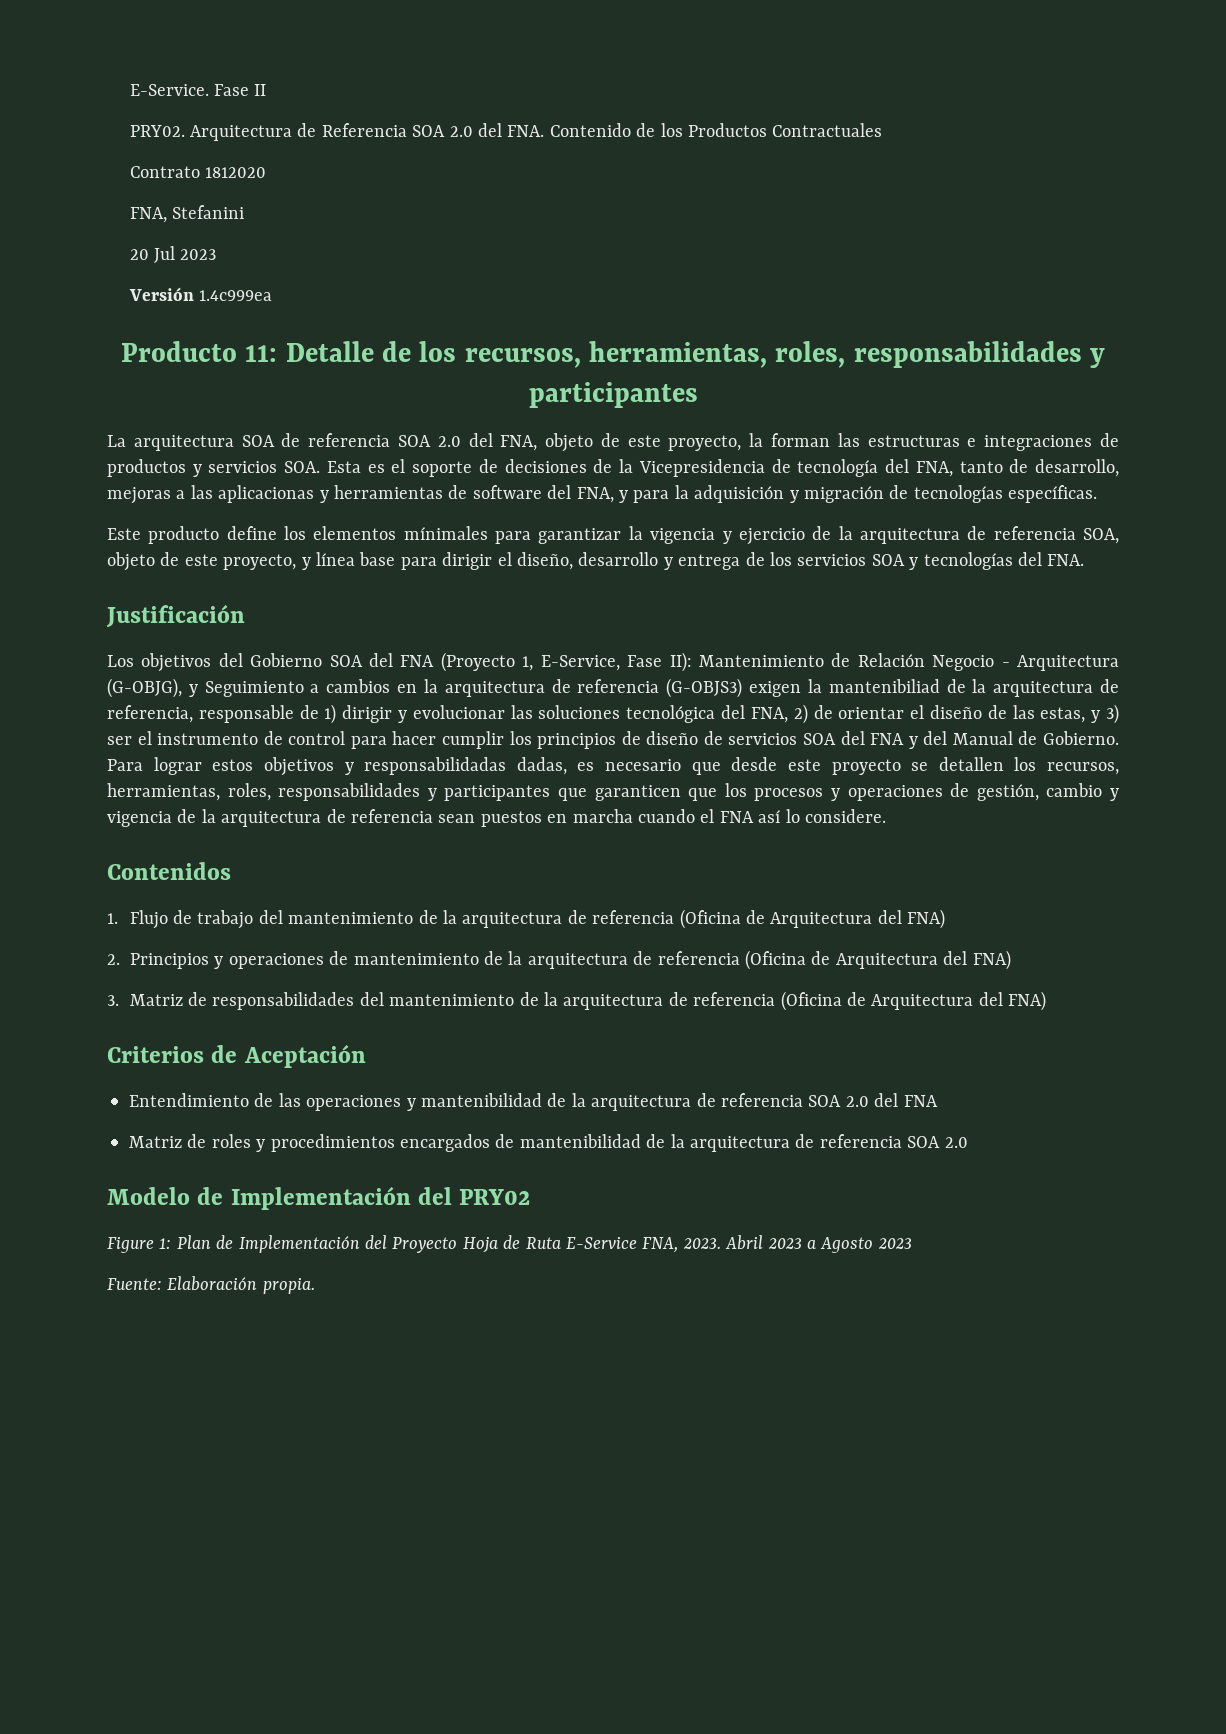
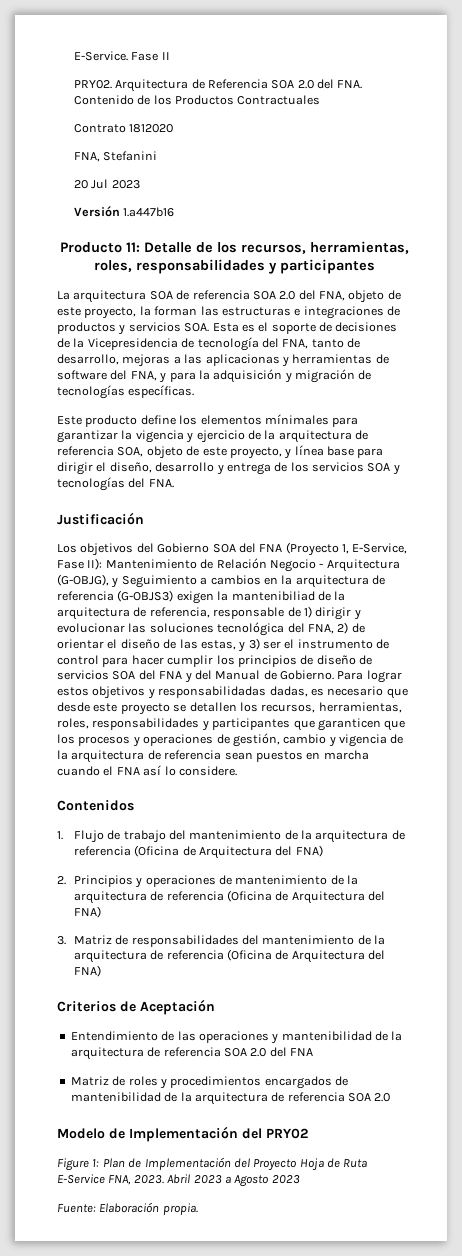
[198,290,272,301] 1.4c999ea -> [123,207,175,217] 1.a447b16

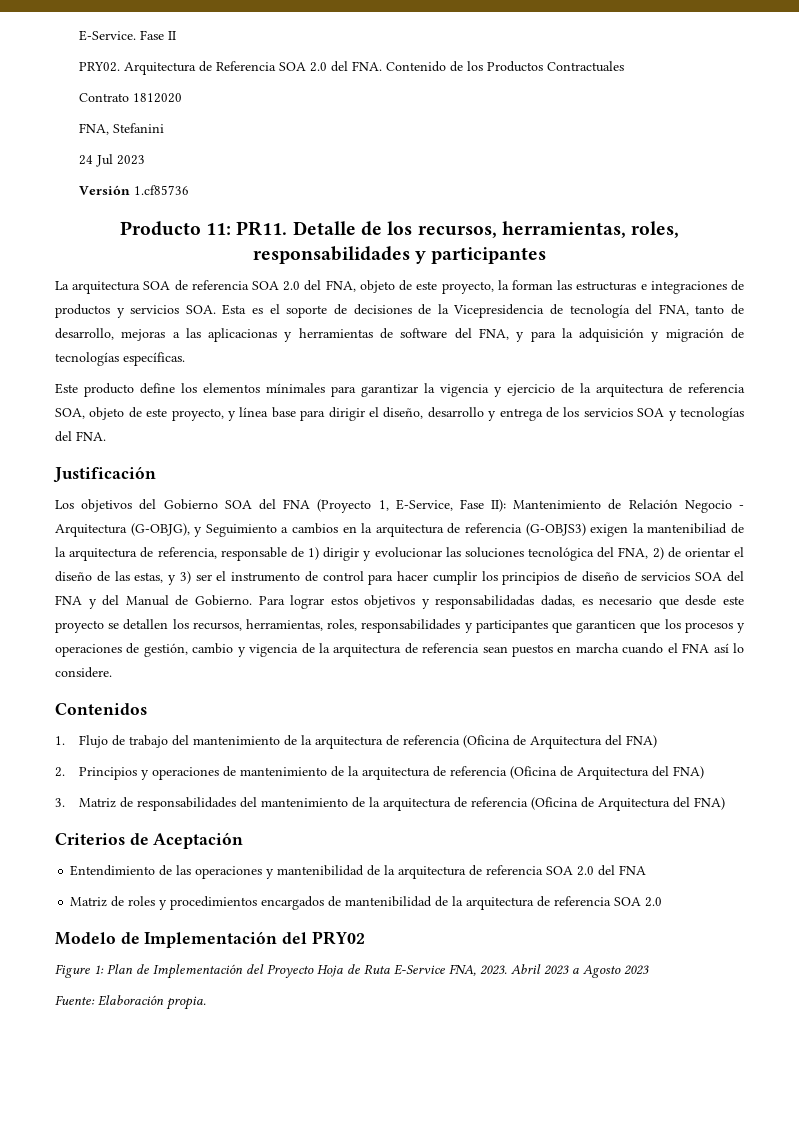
[73,180,88,189] 20 -> [79,155,94,165] 24
[123,207,175,217] 1.a447b16 -> [134,185,190,195] 1.cf85736
(140, 247) none -> [236,221,288,236] PR11.

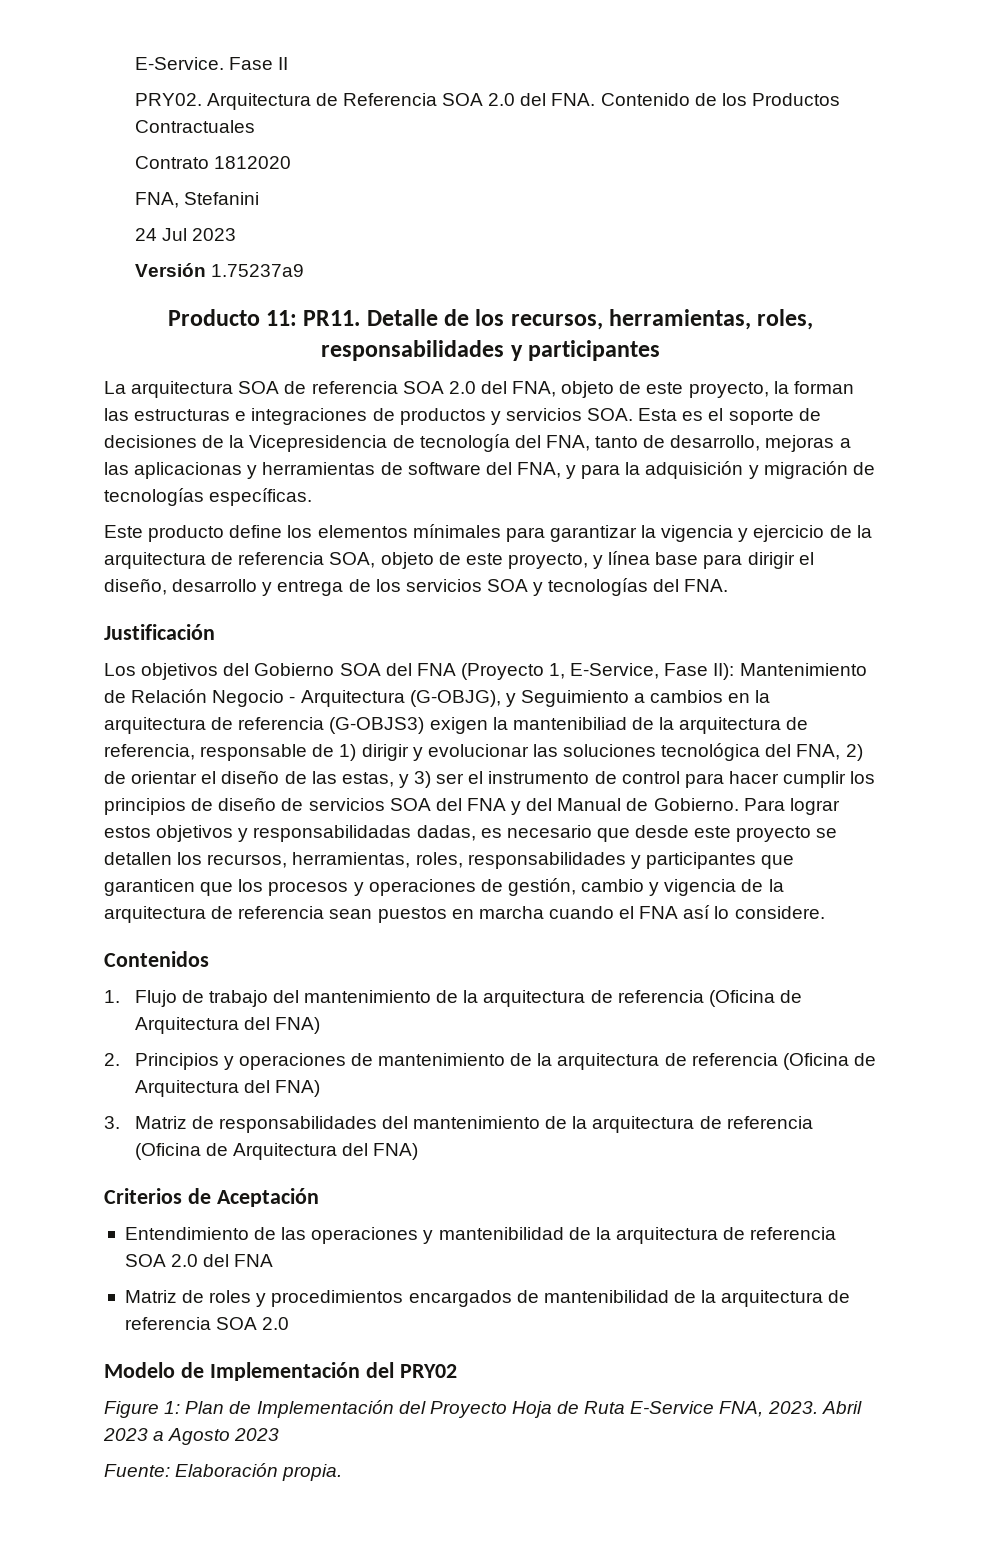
[134,185,190,195] 1.cf85736 -> [210,264,304,277] 1.75237a9

